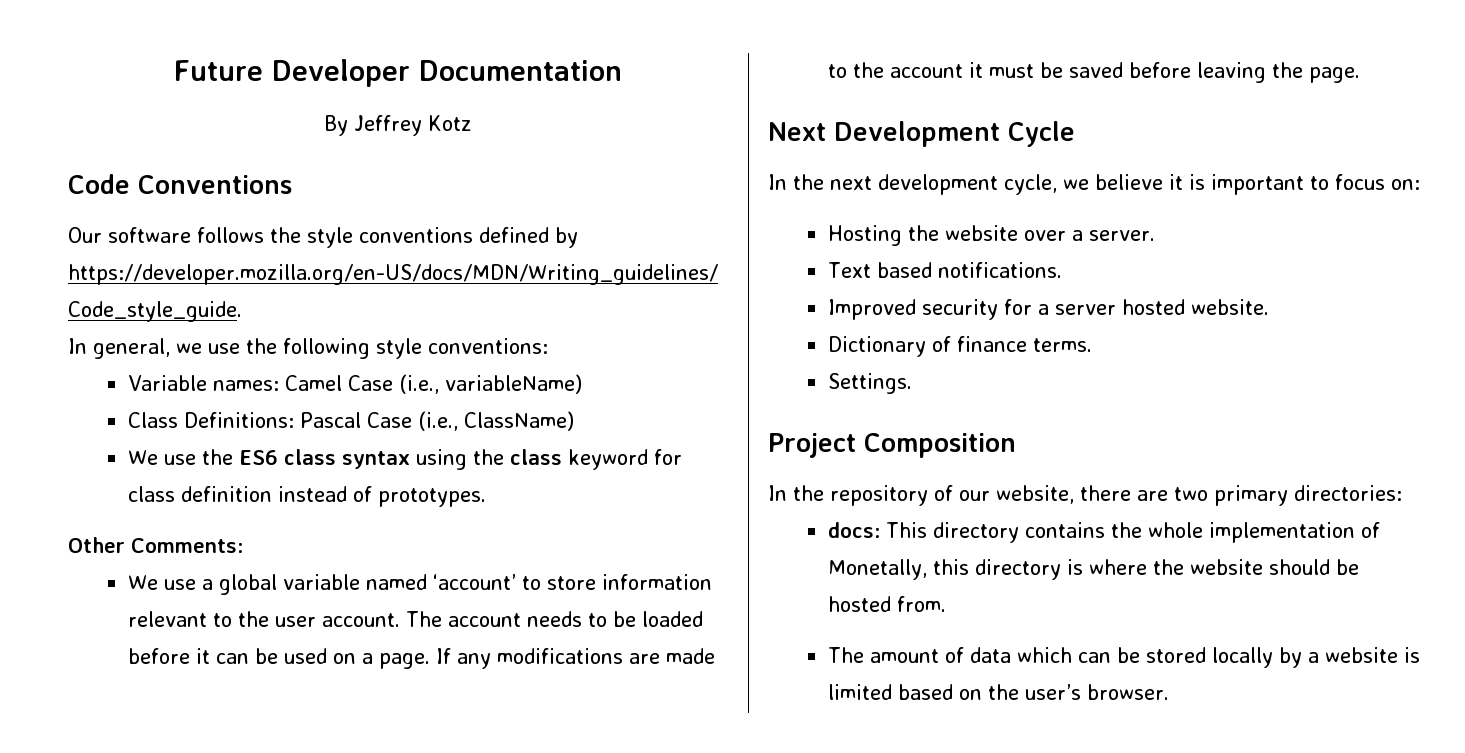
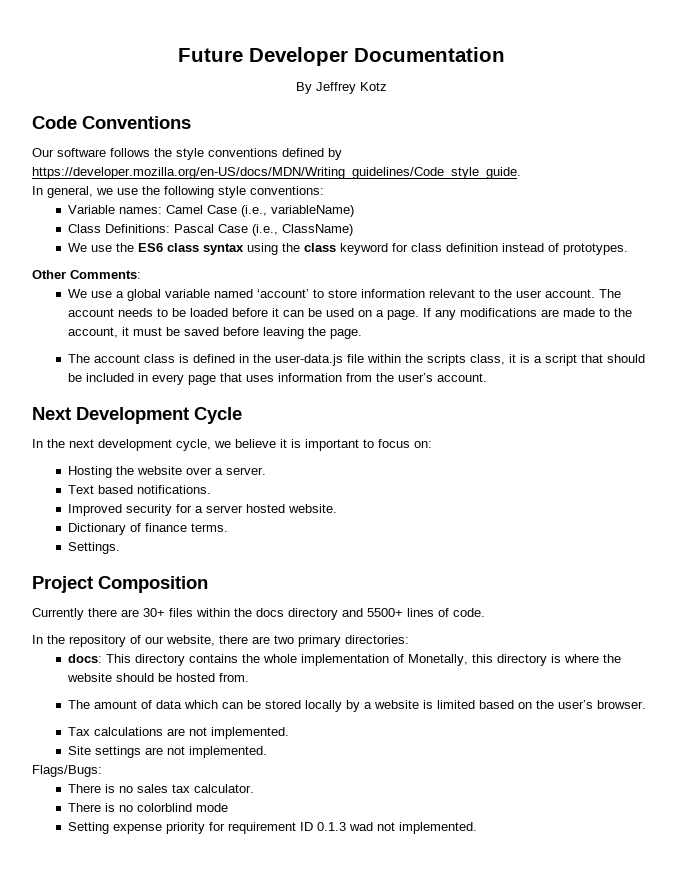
[889,64,963,78] account -> [68,327,119,338] account,
(1360, 75) none -> [68,354,646,366] [68,373,488,385] // The account class is defined in the user-data.js file within the scripts class, it is a script that should be included in every page that uses information from the user’s account.
(1016, 445) none -> [32,608,485,620] // Currently there are 30+ files within the docs directory and 5500+ lines of code.
(1169, 692) none -> [68,727,290,739] [68,746,268,758] [32,765,102,777] [68,784,255,793] [68,803,229,812] [68,822,478,834] // Tax calculations are not implemented. // Site settings are not implemented. // Flags/Bugs: // There is no sales tax calculator. // There is no colorblind mode // Setting expense priority for requirement ID 0.1.3 wad not implemented.

